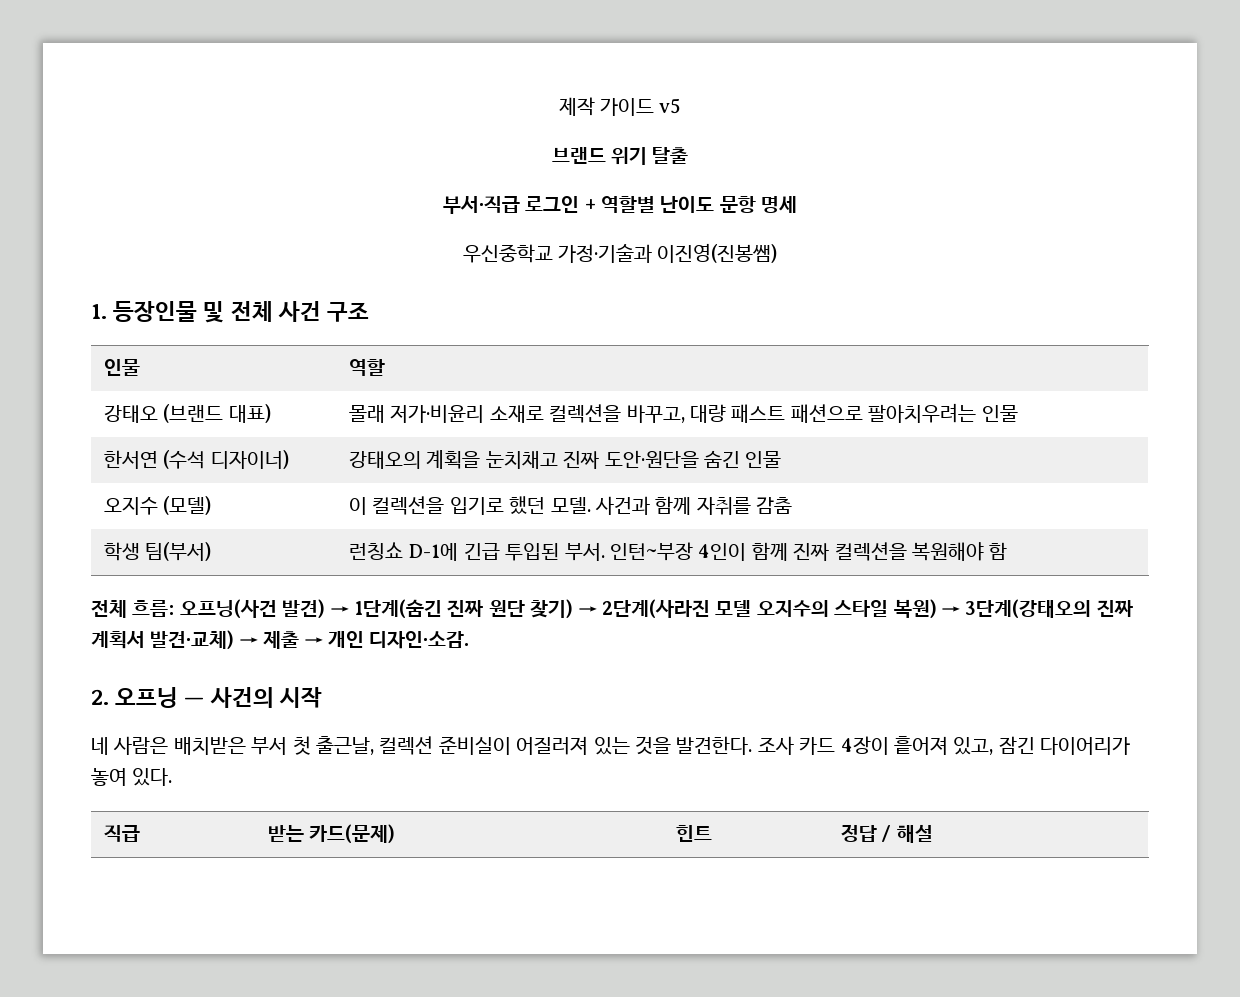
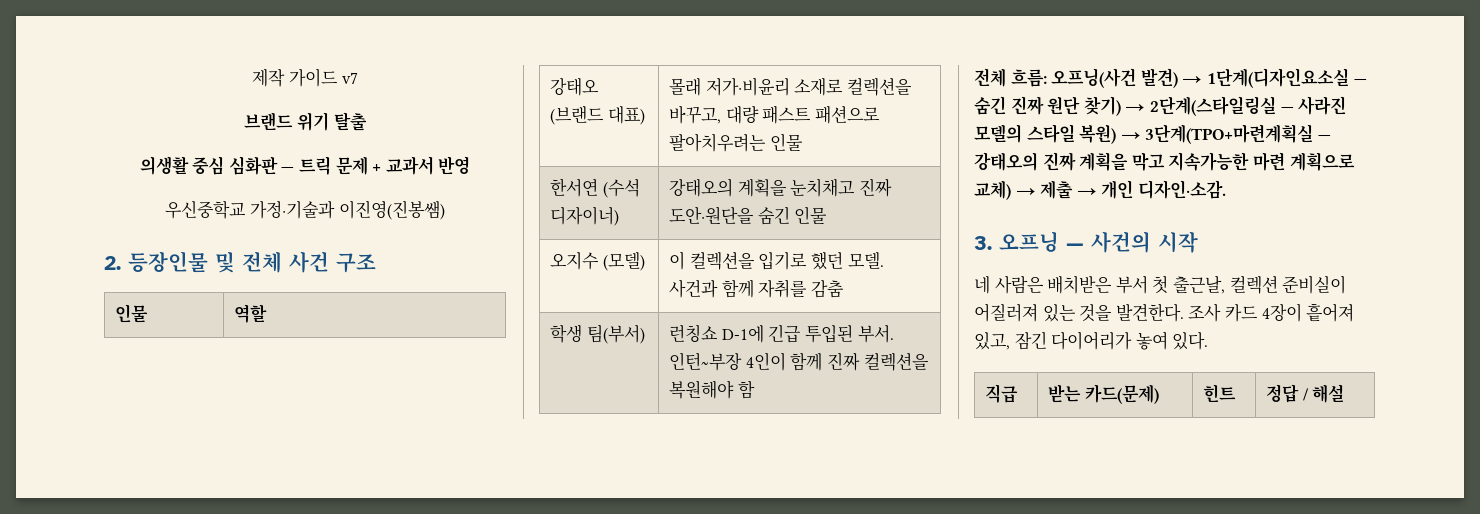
[659,98,682,114] v5 -> [341,72,358,84] v7
[442,196,798,214] 부서·직급 로그인 + 역할별 난이도 문항 명세 -> [139,156,471,175] 의생활 중심 심화판 — 트릭 문제 + 교과서 반영
[91,304,107,319] 1. -> [104,256,121,270] 2.
[354,599,442,618] 1단계(숨긴 -> [1206,68,1367,88] [974,96,1006,115] 1단계(디자인요소실 — 숨긴
[601,599,1133,618] [91,630,235,649] 2단계(사라진 모델 오지수의 스타일 복원) → 3단계(강태오의 진짜 계획서 발견·교체) -> [1149,96,1347,116] [974,124,1331,144] [974,152,1355,171] [974,180,1011,200] 2단계(스타일링실 — 사라진 모델의 스타일 복원) → 3단계(TPO+마련계획실 — 강태오의 진짜 계획을 막고 지속가능한 마련 계획으로 교체)
[91,689,109,705] 2. -> [974,236,992,250] 3.

